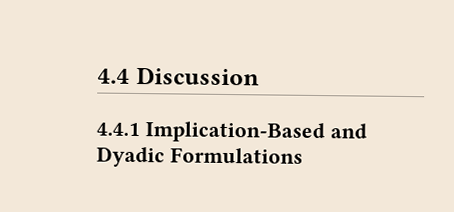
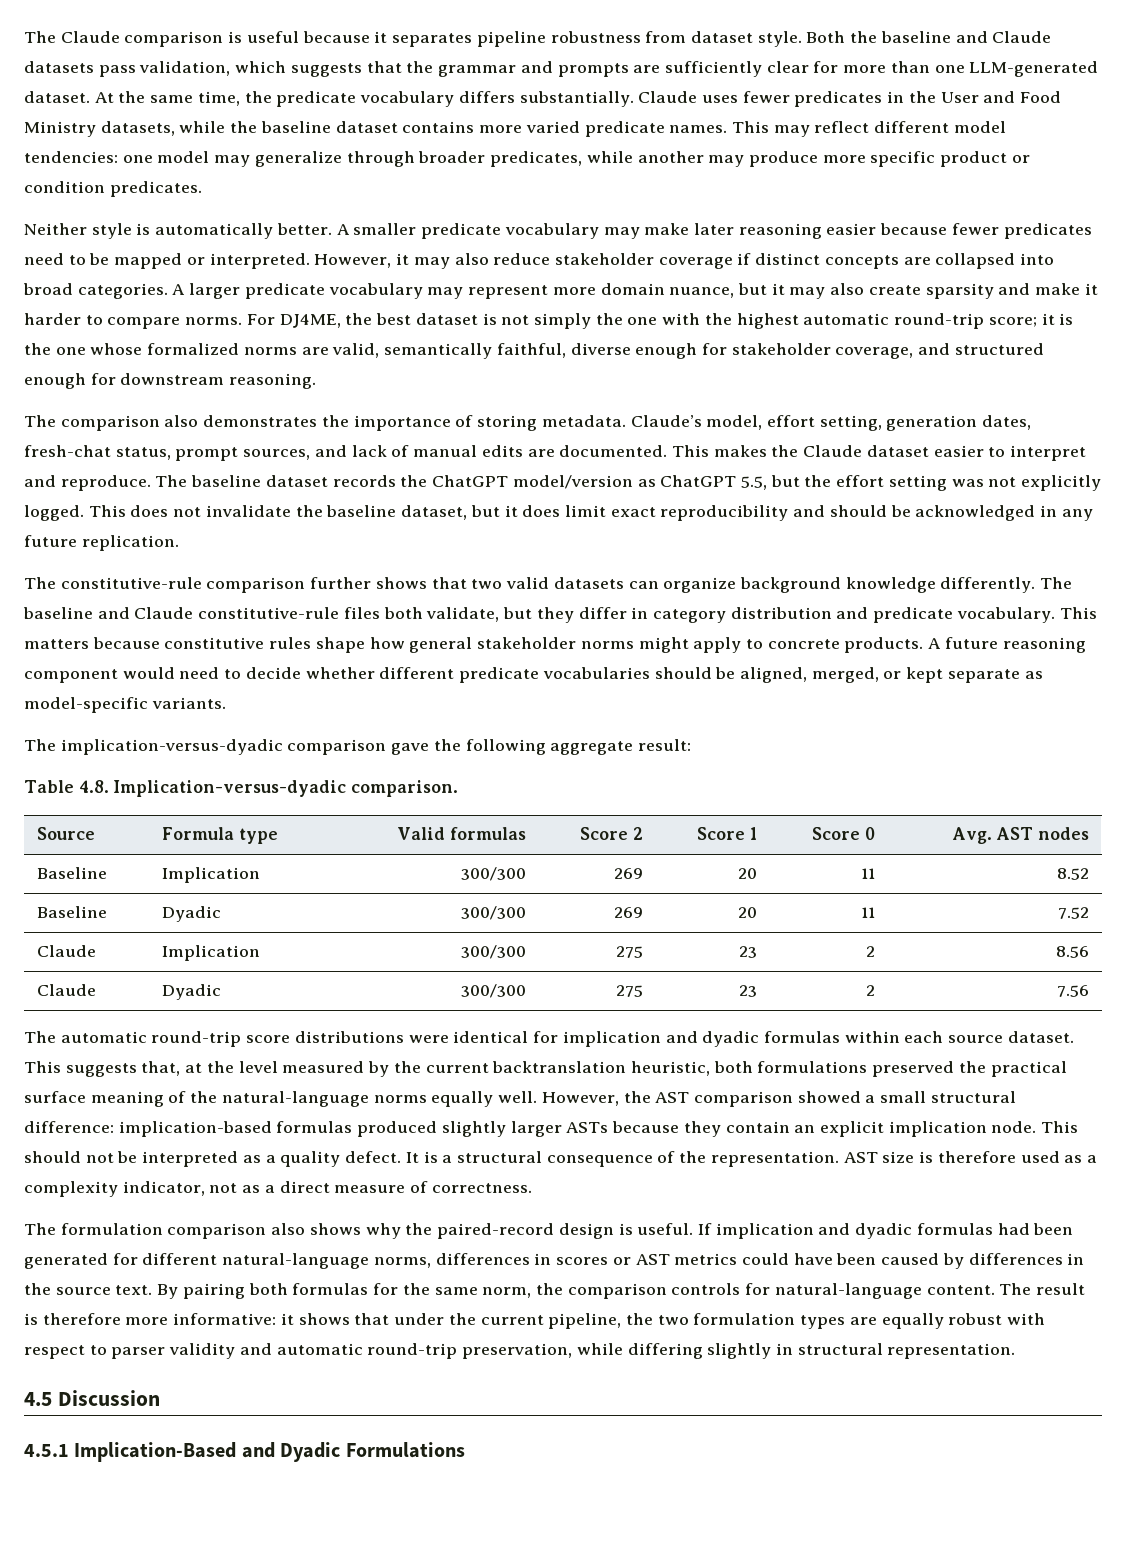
[97,68,130,84] 4.4 -> [24,31,1052,47] [24,61,1099,77] [24,91,1062,107] [24,121,1006,137] [24,151,1030,167] [24,181,202,197] [24,223,1092,239] [24,253,1055,269] [23,283,1098,299] [24,313,1074,329] [24,343,1044,359] [24,373,317,389] [24,415,1032,431] [24,445,1087,461] [24,475,1102,491] [24,505,1093,521] [24,535,179,551] [24,577,1073,593] [23,607,1097,623] [24,637,1086,653] [24,667,1043,683] [24,697,226,713] [24,739,692,755] [24,780,459,797] [37,827,96,840] [162,827,279,844] [397,827,526,840] [579,827,643,840] [696,827,757,840] [811,827,875,840] [952,827,1089,844] [37,867,108,879] [162,867,261,883] [460,867,526,881] [613,868,643,879] [737,868,757,879] [860,868,875,879] [1056,868,1089,880] [37,906,108,918] [162,906,222,922] [460,906,526,920] [613,907,643,918] [737,907,757,918] [860,907,875,918] [1057,907,1089,919] [37,945,97,957] [162,945,261,961] [460,945,526,959] [615,946,643,958] [738,946,757,958] [865,946,875,957] [1055,946,1089,958] [37,984,97,996] [162,984,222,1000] [460,984,526,998] [615,985,643,997] [738,985,757,997] [865,985,875,996] [1056,985,1089,997] [24,1031,1074,1047] [24,1061,1067,1077] [24,1091,1016,1107] [24,1121,1079,1137] [24,1151,1097,1167] [24,1181,532,1197] [24,1223,1074,1239] [24,1253,1085,1269] [24,1283,1086,1299] [24,1313,1046,1329] [24,1343,1016,1359] [24,1392,52,1406] The Claude comparison is useful because it separates pipeline robustness from dataset style. Both the baseline and Claude datasets pass validation, which suggests that the grammar and prompts are sufficiently clear for more than one LLM-generated dataset. At the same time, the predicate vocabulary differs substantially. Claude uses fewer predicates in the User and Food Ministry datasets, while the baseline dataset contains more varied predicate names. This may reflect different model tendencies: one model may generalize through broader predicates, while another may produce more specific product or condition predicates. // Neither style is automatically better. A smaller predicate vocabulary may make later reasoning easier because fewer predicates need to be mapped or interpreted. However, it may also reduce stakeholder coverage if distinct concepts are collapsed into broad categories. A larger predicate vocabulary may represent more domain nuance, but it may also create sparsity and make it harder to compare norms. For DJ4ME, the best dataset is not simply the one with the highest automatic round-trip score; it is the one whose formalized norms are valid, semantically faithful, diverse enough for stakeholder coverage, and structured enough for downstream reasoning. // The comparison also demonstrates the importance of storing metadata. Claude’s model, effort setting, generation dates, fresh-chat status, prompt sources, and lack of manual edits are documented. This makes the Claude dataset easier to interpret and reproduce. The baseline dataset records the ChatGPT model/version as ChatGPT 5.5, but the effort setting was not explicitly logged. This does not invalidate the baseline dataset, but it does limit exact reproducibility and should be acknowledged in any future replication. // The constitutive-rule comparison further shows that two valid datasets can organize background knowledge differently. The baseline and Claude constitutive-rule files both validate, but they differ in category distribution and predicate vocabulary. This matters because constitutive rules shape how general stakeholder norms might apply to concrete products. A future reasoning component would need to decide whether different predicate vocabularies should be aligned, merged, or kept separate as model-specific variants. // The implication-versus-dyadic comparison gave the following aggregate result: // Table 4.8. Implication-versus-dyadic comparison. // Source | Formula type | Valid formulas | Score 2 | Score 1 | Score 0 | Avg. AST nodes // Baseline | Implication | 300/300 | 269 | 20 | 11 | 8.52 // Baseline | Dyadic | 300/300 | 269 | 20 | 11 | 7.52 // Claude | Implication | 300/300 | 275 | 23 | 2 | 8.56 // Claude | Dyadic | 300/300 | 275 | 23 | 2 | 7.56 // The automatic round-trip score distributions were identical for implication and dyadic formulas within each source dataset. This suggests that, at the level measured by the current backtranslation heuristic, both formulations preserved the practical surface meaning of the natural-language norms equally well. However, the AST comparison showed a small structural difference: implication-based formulas produced slightly larger ASTs because they contain an explicit implication node. This should not be interpreted as a quality defect. It is a structural consequence of the representation. AST size is therefore used as a complexity indicator, not as a direct measure of correctness. // The formulation comparison also shows why the paired-record design is useful. If implication and dyadic formulas had been generated for different natural-language norms, differences in scores or AST metrics could have been caused by differences in the source text. By pairing both formulas for the same norm, the comparison controls for natural-language content. The result is therefore more informative: it shows that under the current pipeline, the two formulation types are equally robust with respect to parser validity and automatic round-trip preservation, while differing slightly in structural representation. // 4.5
[96,122,140,137] 4.4.1 -> [24,1444,69,1457] 4.5.1

